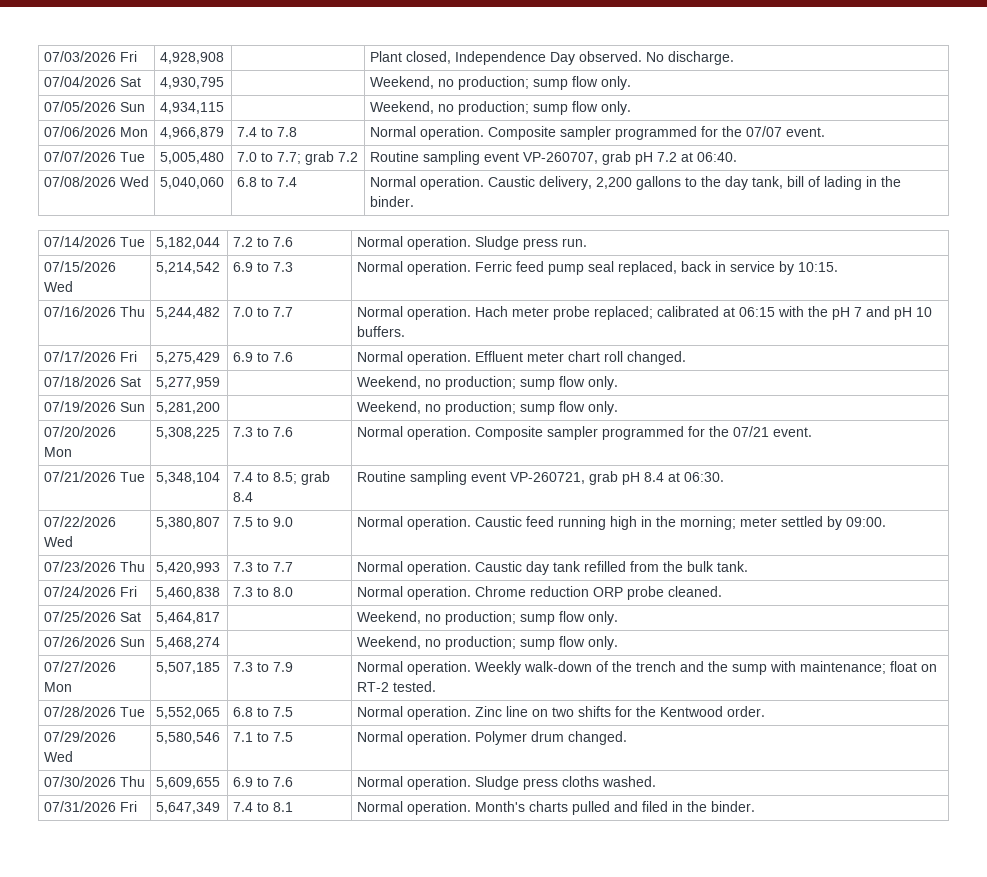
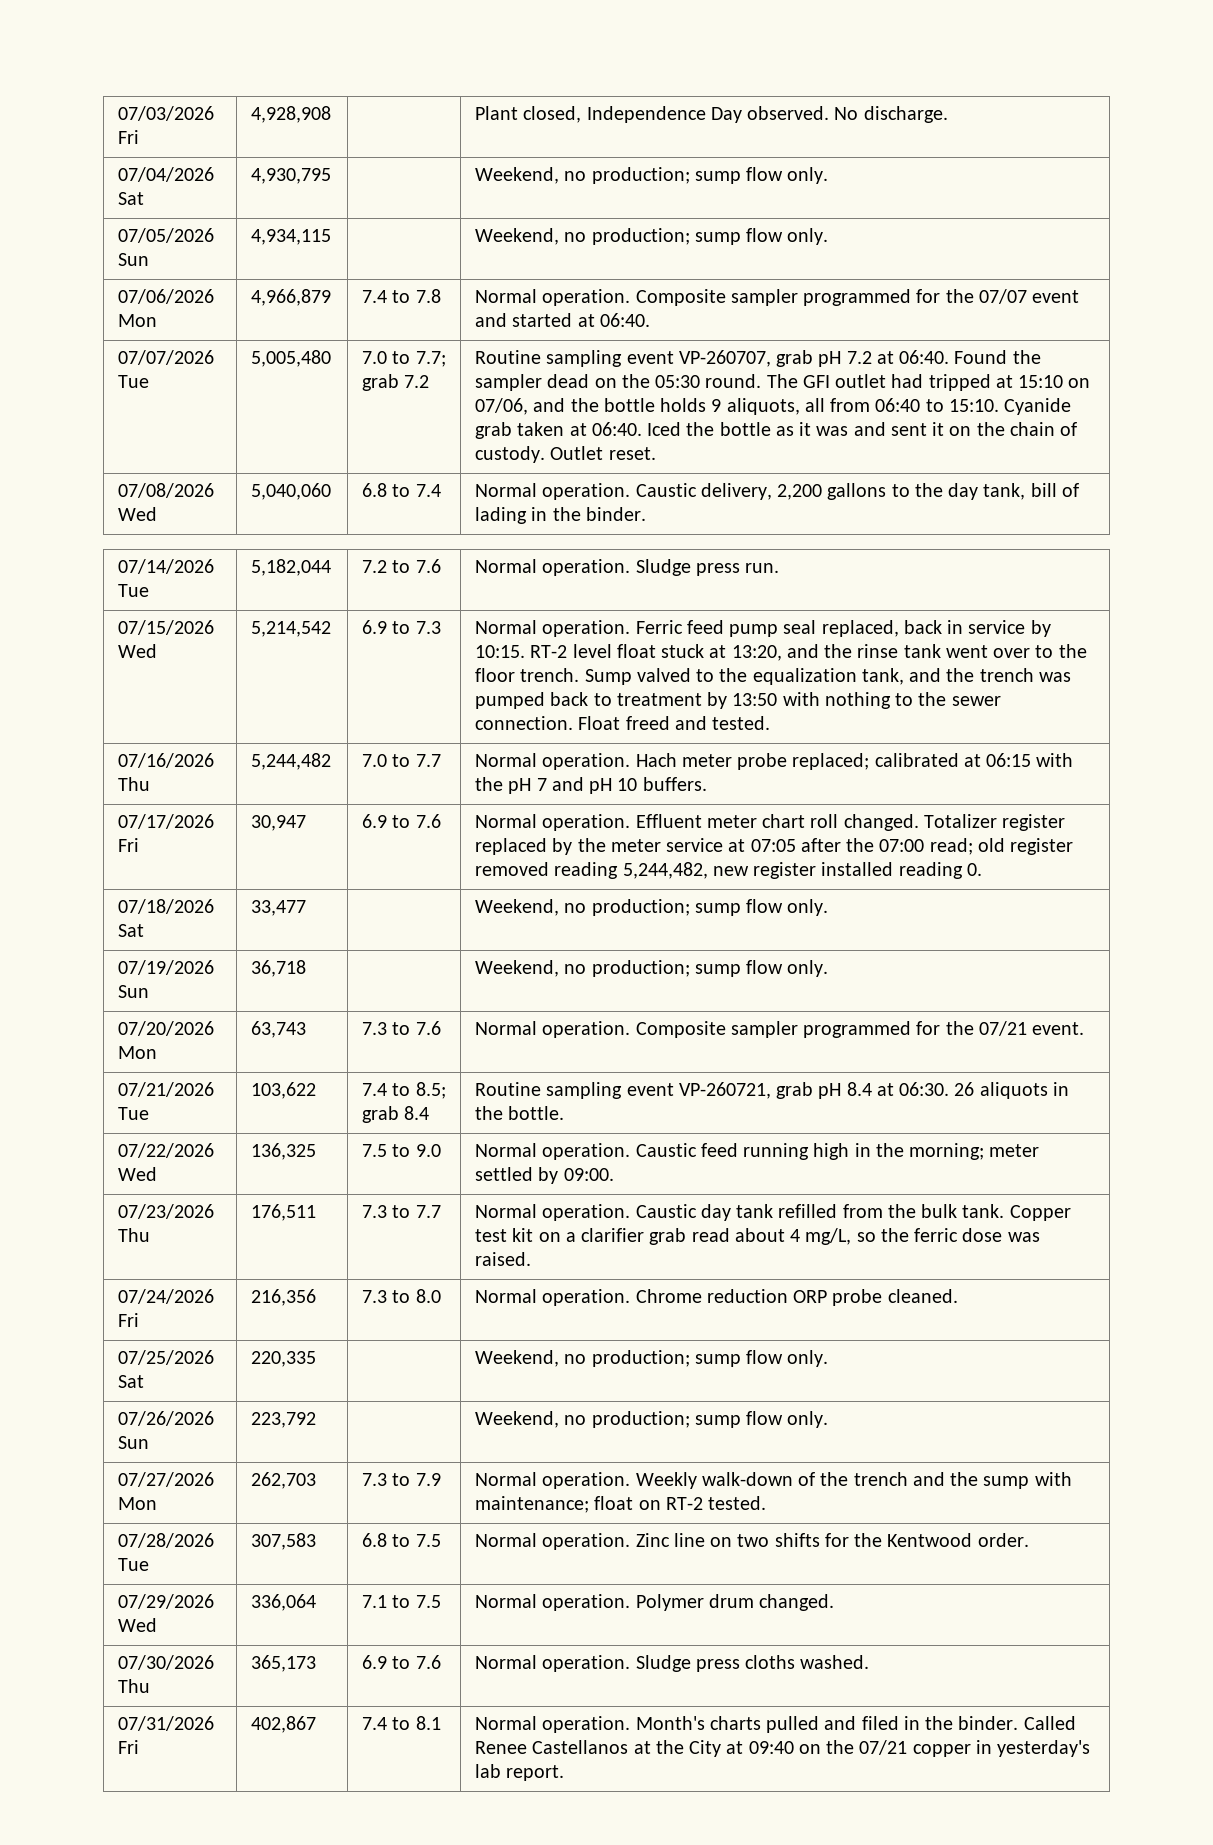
[785,127,825,137] event. -> [1032,290,1080,303] [475,313,650,327] event and started at 06:40.
(737, 157) none -> [954,350,1041,364] [475,374,1091,391] [475,398,1072,415] [475,422,1078,439] [475,446,656,463] Found the sampler dead on the 05:30 round. The GFI outlet had tripped at 15:10 on 07/06, and the bottle holds 9 aliquots, all from 06:40 to 15:10. Cyanide grab taken at 06:40. Iced the bottle as it was and sent it on the chain of custody. Outlet reset.
(838, 267) none -> [530,644,1087,661] [475,668,1071,685] [475,692,1001,709] [475,716,771,730] RT-2 level float stuck at 13:20, and the rinse tank went over to the floor trench. Sump valved to the equalization tank, and the trench was pumped back to treatment by 13:50 with nothing to the sewer connection. Float freed and tested.
[155,352,220,364] 5,275,429 -> [251,815,307,831] 30,947
(686, 358) none -> [923,814,1066,831] [475,838,1074,855] [475,862,982,879] Totalizer register replaced by the meter service at 07:05 after the 07:00 read; old register removed reading 5,244,482, new register installed reading 0.
[155,377,220,389] 5,277,959 -> [251,900,307,916] 33,477
[155,402,220,414] 5,281,200 -> [251,960,307,977] 36,718
[155,427,220,439] 5,308,225 -> [251,1021,307,1038] 63,743
[155,472,220,484] 5,348,104 -> [251,1082,317,1099] 103,622
(724, 477) none -> [954,1082,1069,1099] [475,1106,565,1120] 26 aliquots in the bottle.
[155,517,220,529] 5,380,807 -> [251,1143,317,1160] 136,325
[155,562,220,574] 5,420,993 -> [251,1204,317,1221] 176,511
(748, 566) none -> [1009,1205,1071,1221] [475,1228,1040,1245] [475,1252,532,1266] Copper test kit on a clarifier grab read about 4 mg/L, so the ferric dose was raised.
[155,587,220,599] 5,460,838 -> [251,1289,317,1306] 216,356
[155,612,220,624] 5,464,817 -> [251,1351,317,1367] 220,335
[155,637,220,649] 5,468,274 -> [251,1412,317,1428] 223,792
[155,662,220,674] 5,507,185 -> [251,1472,317,1489] 262,703
[155,707,220,719] 5,552,065 -> [251,1533,317,1550] 307,583
[155,732,220,744] 5,580,546 -> [251,1594,317,1611] 336,064
[155,777,220,789] 5,609,655 -> [251,1655,317,1672] 365,173
[155,802,220,814] 5,647,349 -> [251,1716,317,1733] 402,867
(755, 806) none -> [1023,1716,1076,1730] [475,1740,1091,1757] [475,1764,565,1781] Called Renee Castellanos at the City at 09:40 on the 07/21 copper in yesterday's lab report.

